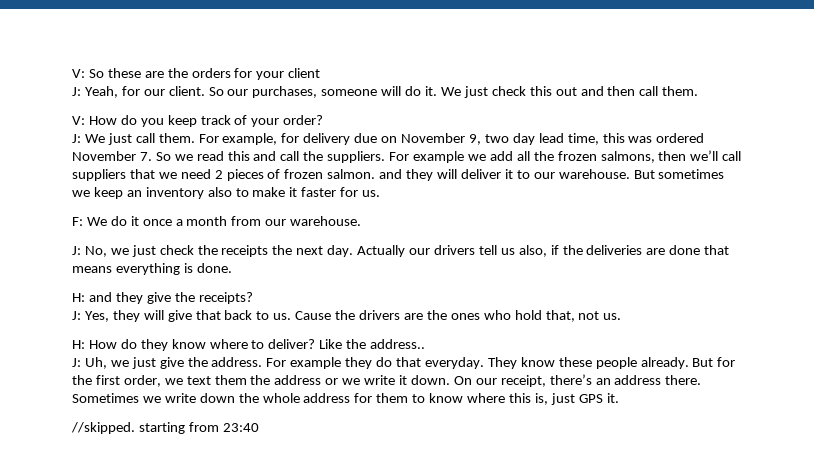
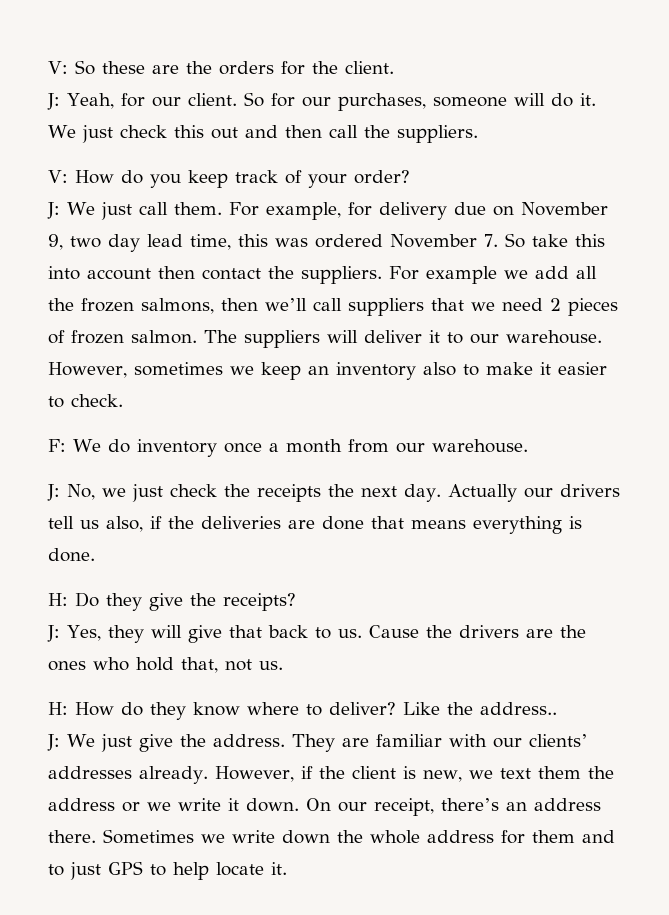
[256,68,321,80] your client -> [311,61,394,74] the client.
(224, 91) none -> [270,93,295,107] for
[662,86,699,96] them. -> [363,125,478,143] the suppliers.
[174,151,300,161] we read this and call -> [532,234,605,247] [48,266,261,280] take this into account then contact
[379,169,434,181] and they -> [204,330,320,348] The suppliers
[633,170,655,179] But -> [48,362,127,378] However,
[301,187,381,197] faster for us. -> [557,362,607,375] [48,394,123,408] easier to check.
[130,216,139,226] it -> [136,439,217,457] inventory
[88,292,112,302] and -> [75,592,99,607] Do
[84,357,129,369] Uh, we -> [67,734,95,747] We
[266,357,736,369] [72,375,161,387] For example they do that everyday. They know these people already. But for the first order, -> [291,734,588,752] [48,766,462,784] They are familiar with our clients’ addresses already. However, if the client is new,
[412,393,619,405] [71,422,259,434] to know where this is, just GPS it. // //skipped. starting from 23:40 -> [582,830,615,843] [48,861,287,880] and to just GPS to help locate it.

